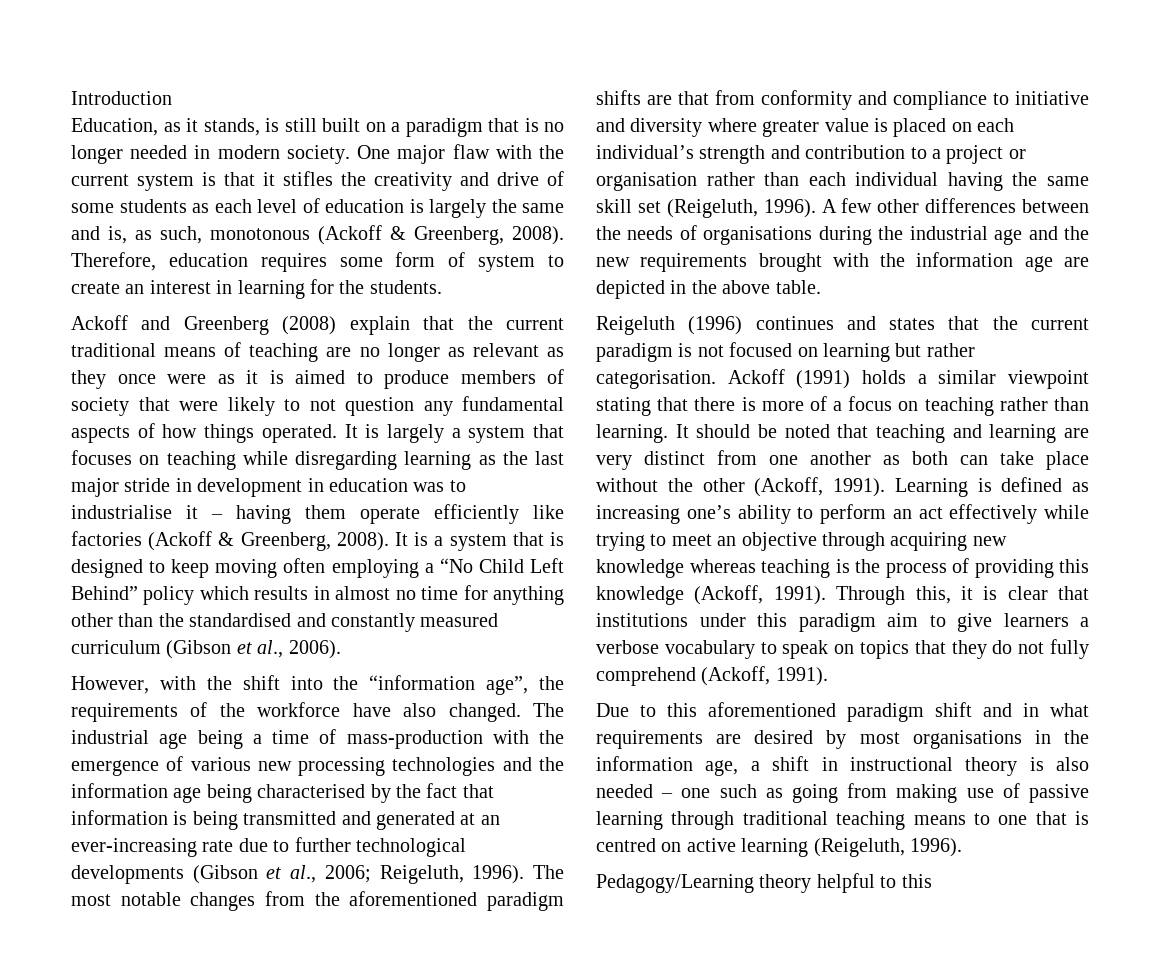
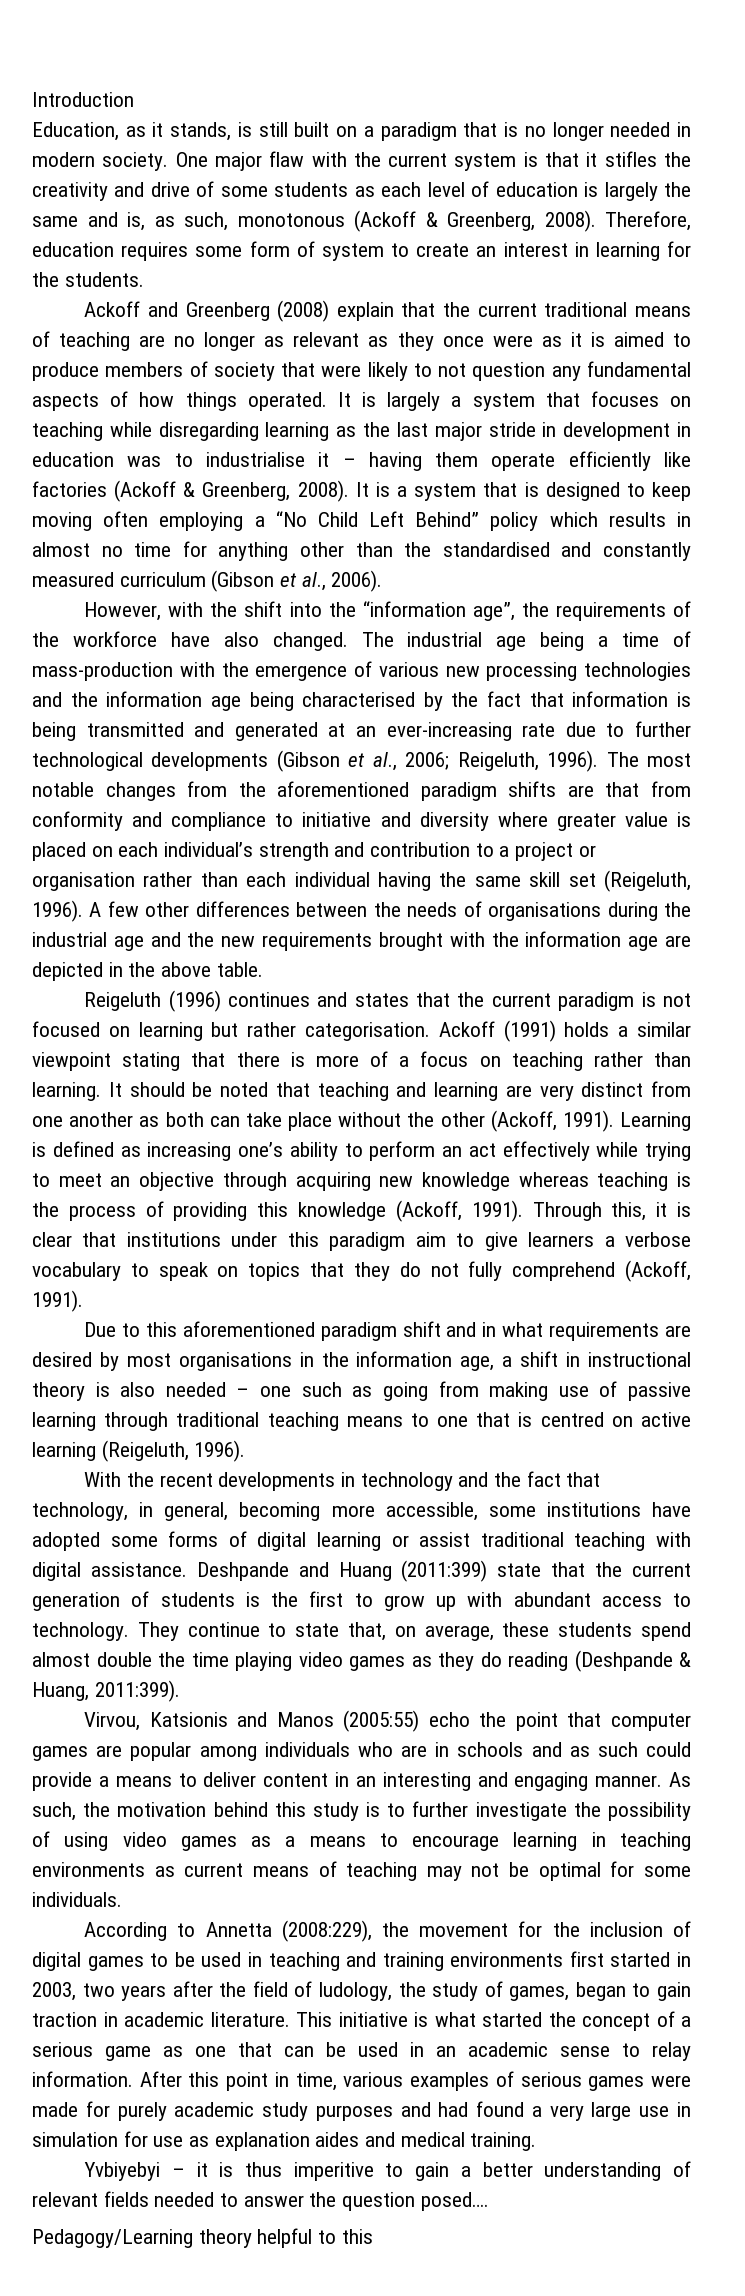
(962, 847) none -> [84,1471,601,1491] [32,1502,691,1521] [32,1531,692,1551] [32,1560,692,1582] [32,1591,691,1611] [32,1622,691,1641] [32,1650,691,1672] [32,1680,180,1702] [84,1710,691,1732] [32,1742,691,1761] [32,1772,691,1791] [32,1801,691,1821] [32,1831,691,1851] [32,1861,691,1881] [32,1892,122,1907] [84,1920,692,1942] [32,1951,692,1971] [32,1981,691,2001] [32,2011,691,2031] [32,2042,691,2061] [32,2071,692,2091] [32,2101,691,2121] [32,2131,537,2151] [84,2161,691,2181] [32,2191,489,2211] // With the recent developments in technology and the fact that technology, in general, becoming more accessible, some institutions have adopted some forms of digital learning or assist traditional teaching with digital assistance. Deshpande and Huang (2011:399) state that the current generation of students is the first to grow up with abundant access to technology. They continue to state that, on average, these students spend almost double the time playing video games as they do reading (Deshpande & Huang, 2011:399). // Virvou, Katsionis and Manos (2005:55) echo the point that computer games are popular among individuals who are in schools and as such could provide a means to deliver content in an interesting and engaging manner. As such, the motivation behind this study is to further investigate the possibility of using video games as a means to encourage learning in teaching environments as current means of teaching may not be optimal for some individuals. // According to Annetta (2008:229), the movement for the inclusion of digital games to be used in teaching and training environments first started in 2003, two years after the field of ludology, the study of games, began to gain traction in academic literature. This initiative is what started the concept of a serious game as one that can be used in an academic sense to relay information. After this point in time, various examples of serious games were made for purely academic study purposes and had found a very large use in simulation for use as explanation aides and medical training. // Yvbiyebyi – it is thus imperitive to gain a better understanding of relevant fields needed to answer the question posed….

